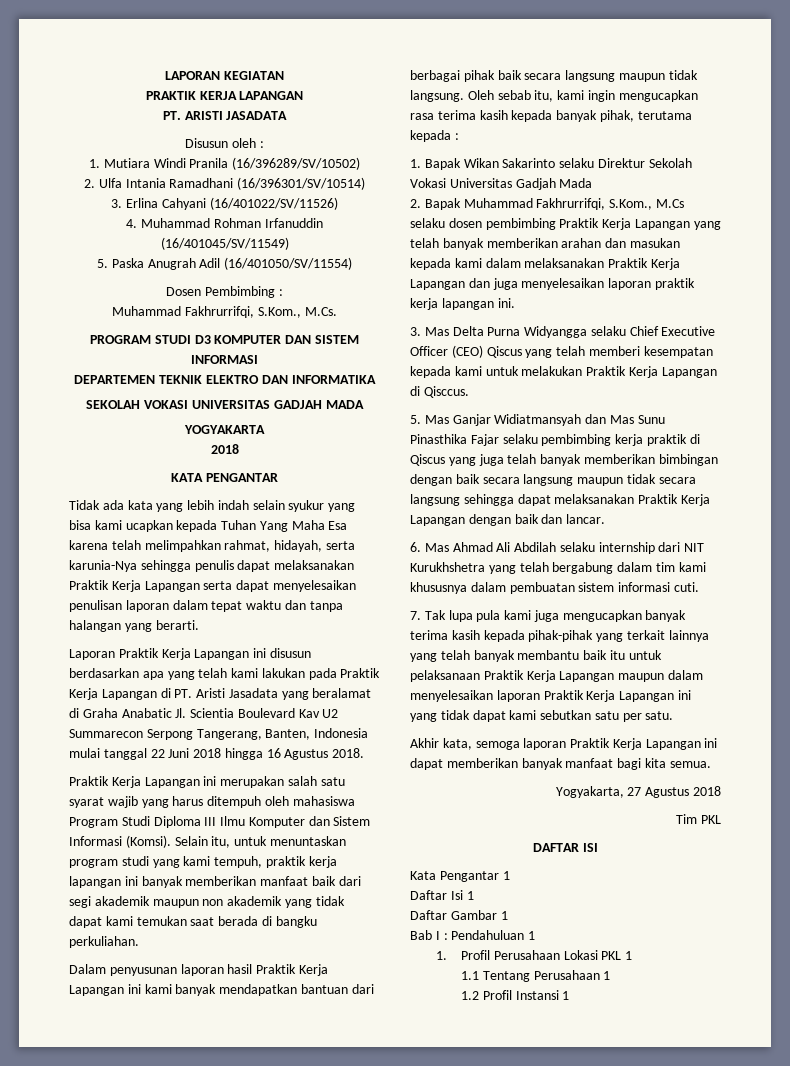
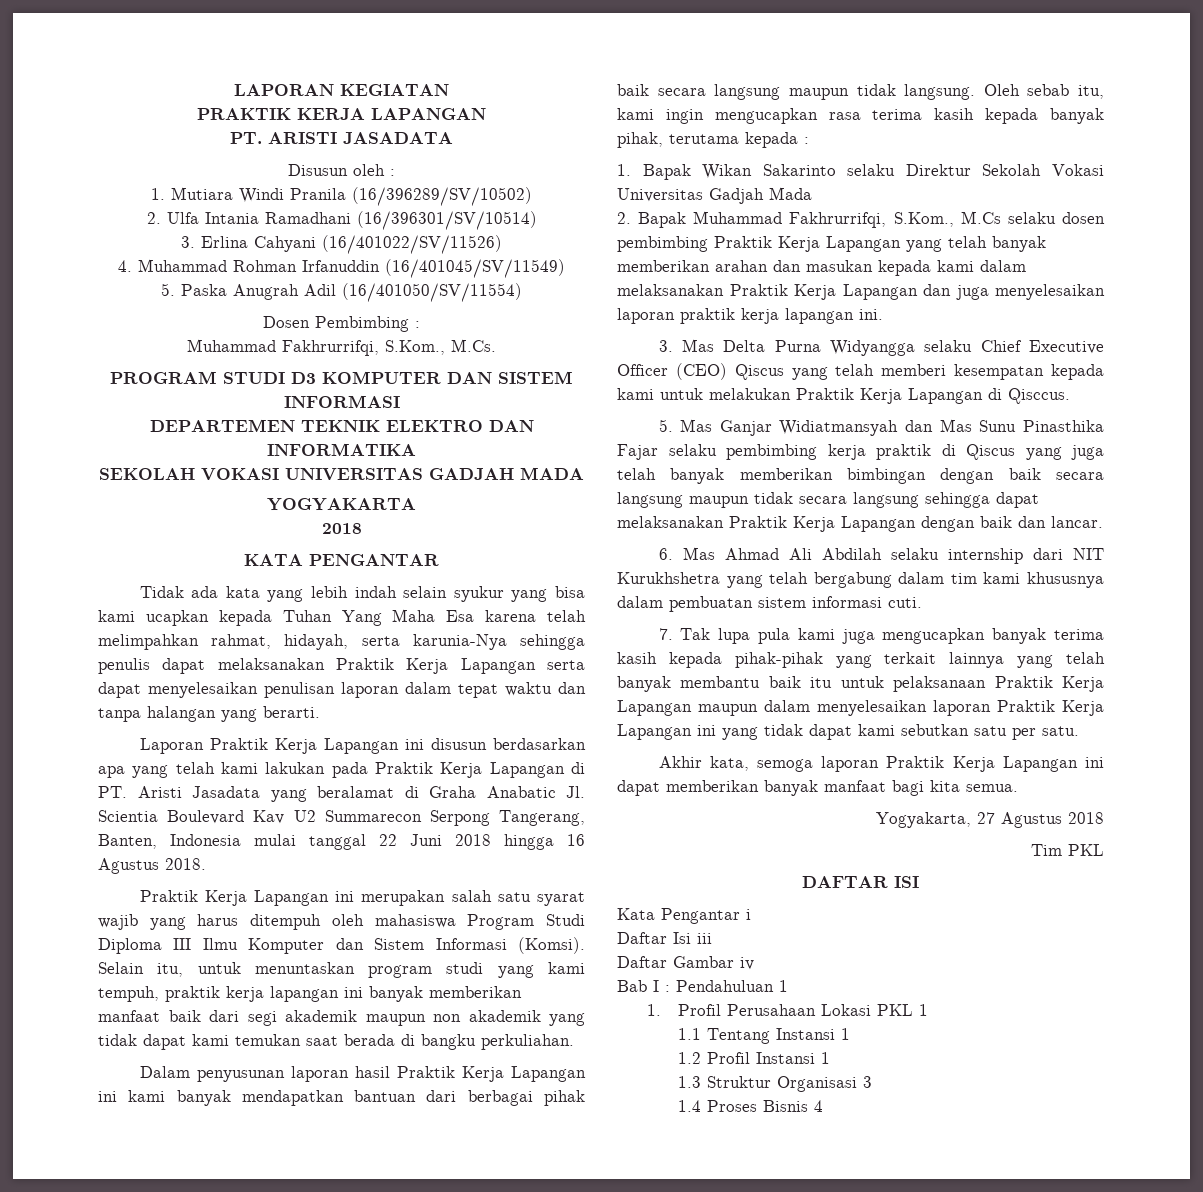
[502,871,510,880] 1 -> [746,909,751,920] i
[466,891,474,900] 1 -> [697,933,712,944] iii
[500,911,508,920] 1 -> [740,957,754,970] iv
[533,970,600,980] Perusahaan -> [775,1028,835,1040] Instansi
(570, 995) none -> [677,1076,872,1092] [677,1100,823,1112] // 1.3 Struktur Organisasi 3 // 1.4 Proses Bisnis 4

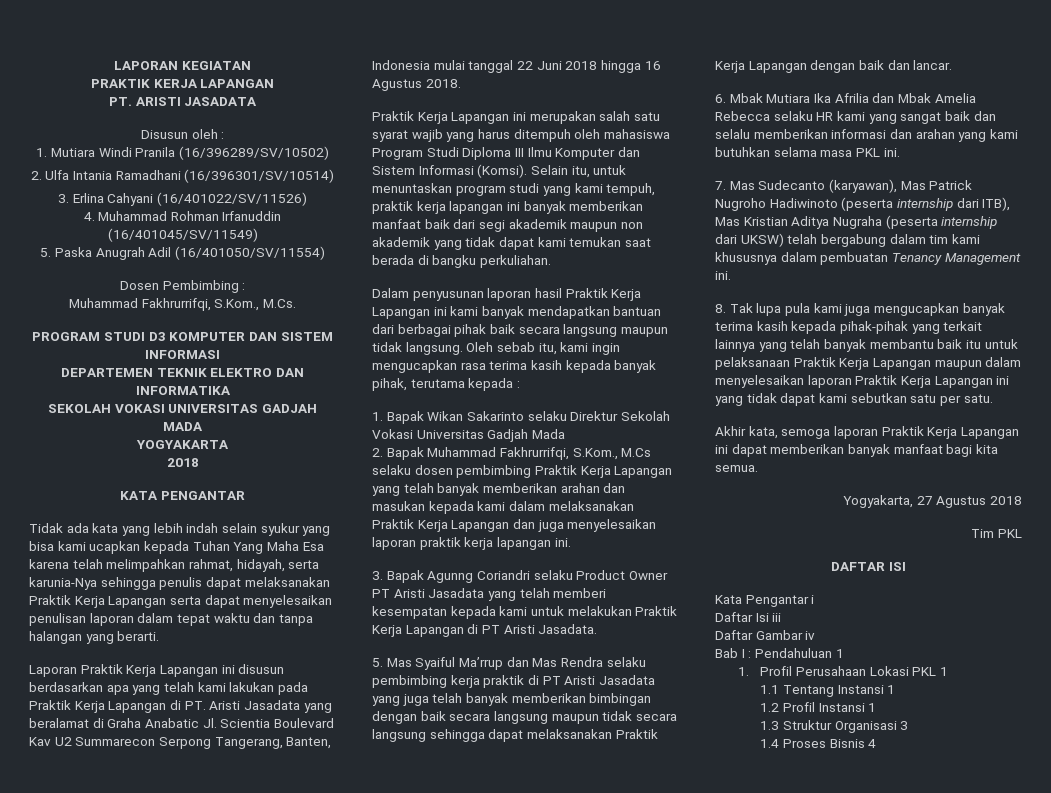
[681,339,1104,356] [617,363,784,380] Mas Delta Purna Widyangga selaku Chief Executive Officer (CEO) Qiscus -> [386,570,668,583] [372,588,485,598] Bapak Agunng Coriandri selaku Product Owner PT Aristi Jasadata
[1008,388,1070,404] Qisccus. -> [481,624,598,634] PT Aristi Jasadata.
[719,419,1104,436] [617,444,658,460] Ganjar Widiatmansyah dan Mas Sunu Pinasthika Fajar -> [415,657,603,670] Syaiful Ma’rrup dan Mas Rendra
[966,444,1015,460] Qiscus -> [542,675,655,685] PT Aristi Jasadata
[682,547,1104,564] [617,572,763,588] Mas Ahmad Ali Abdilah selaku internship dari NIT Kurukhshetra yang -> [729,93,976,103] [715,111,996,124] [715,129,1018,142] [715,147,900,157] [715,179,973,193] [715,197,1011,211] [715,215,998,229] [715,233,784,247] Mbak Mutiara Ika Afrilia dan Mbak Amelia Rebecca selaku HR kami yang sangat baik dan selalu memberikan informasi dan arahan yang kami butuhkan selama masa PKL ini. // 7. Mas Sudecanto (karyawan), Mas Patrick Nugroho Hadiwinoto (peserta internship dari ITB), Mas Kristian Aditya Nugraha (peserta internship dari UKSW)
[758,596,922,608] [658,628,673,640] sistem informasi cuti. // 7. -> [891,253,1021,265] [715,271,731,280] [715,304,726,313] Tenancy Management ini. // 8.

